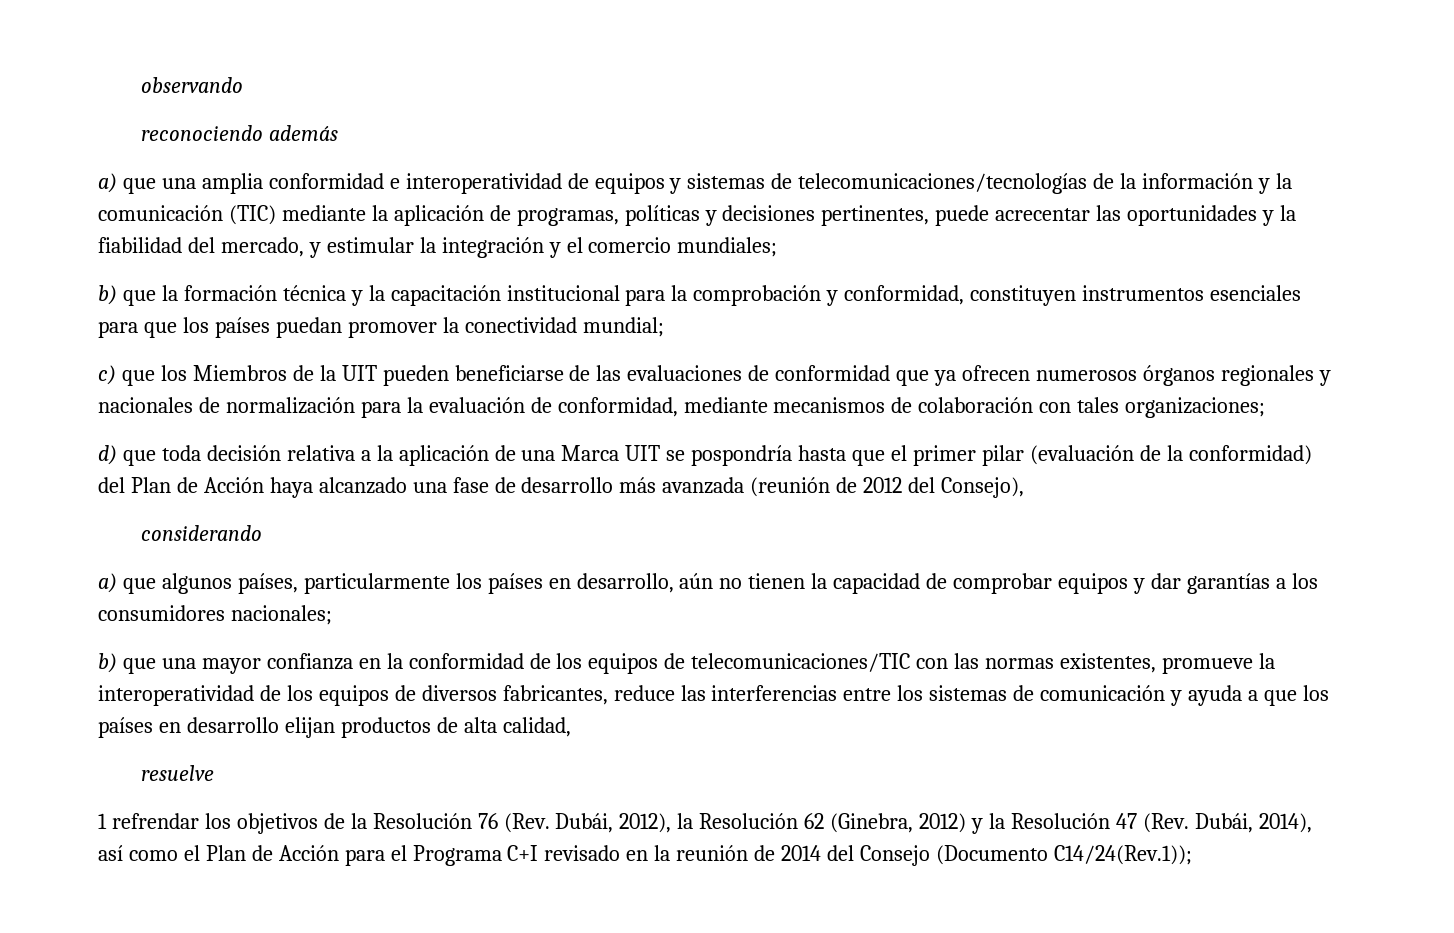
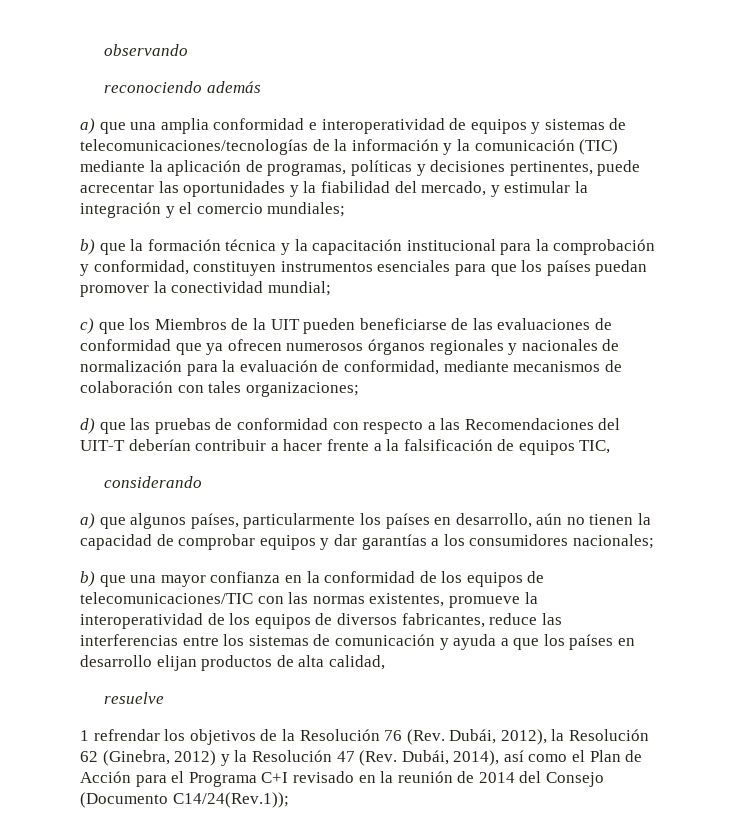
[161,445,1312,466] [98,477,1025,498] toda decisión relativa a la aplicación de una Marca UIT se pospondría hasta que el primer pilar (evaluación de la conformidad) del Plan de Acción haya alcanzado una fase de desarrollo más avanzada (reunión de 2012 del Consejo), -> [130,418,621,434] [80,439,611,455] las pruebas de conformidad con respecto a las Recomendaciones del UIT-T deberían contribuir a hacer frente a la falsificación de equipos TIC,

